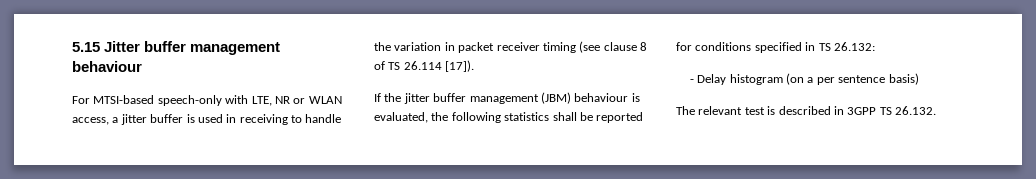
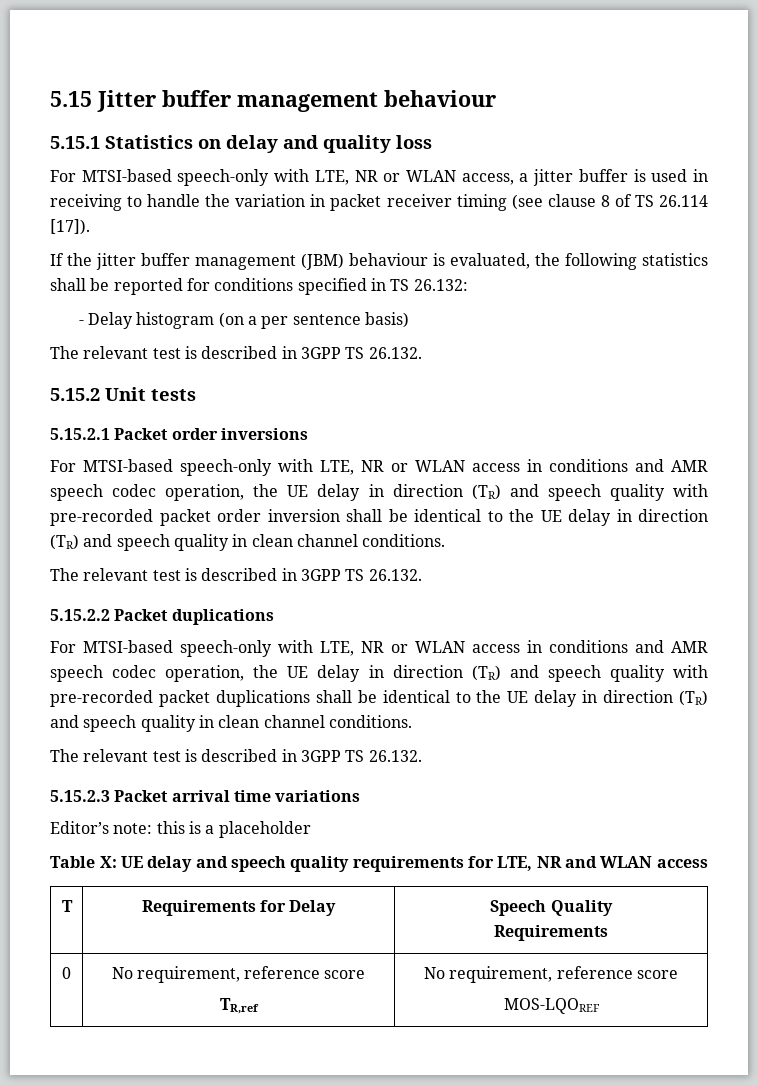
(142, 66) none -> [50,135,432,153] // 5.15.1 Statistics on delay and quality loss
(936, 110) none -> [50,387,196,401] [50,428,308,440] [50,459,708,476] [50,484,708,501] [50,509,708,526] [50,534,446,551] [50,568,422,581] [50,609,274,625] [50,640,708,657] [50,665,708,682] [50,690,708,707] [50,715,412,732] [50,749,422,762] [50,790,361,802] [50,821,311,838] [50,856,708,872] [61,900,73,912] [141,900,337,916] [490,900,613,916] [494,925,608,941] [62,967,71,979] [111,966,366,983] [220,998,259,1014] [424,966,678,983] [503,998,600,1014] // 5.15.2 Unit tests // 5.15.2.1 Packet order inversions // For MTSI-based speech-only with LTE, NR or WLAN access in conditions and AMR speech codec operation, the UE delay in direction (TR) and speech quality with pre-recorded packet order inversion shall be identical to the UE delay in direction (TR) and speech quality in clean channel conditions. // The relevant test is described in 3GPP TS 26.132. // 5.15.2.2 Packet duplications // For MTSI-based speech-only with LTE, NR or WLAN access in conditions and AMR speech codec operation, the UE delay in direction (TR) and speech quality with pre-recorded packet duplications shall be identical to the UE delay in direction (TR) and speech quality in clean channel conditions. // The relevant test is described in 3GPP TS 26.132. // 5.15.2.3 Packet arrival time variations // Editor’s note: this is a placeholder // Table X: UE delay and speech quality requirements for LTE, NR and WLAN access // T | Requirements for Delay | Speech Quality // Requirements // 0 | No requirement, reference score // TR,ref | No requirement, reference score // MOS-LQOREF

